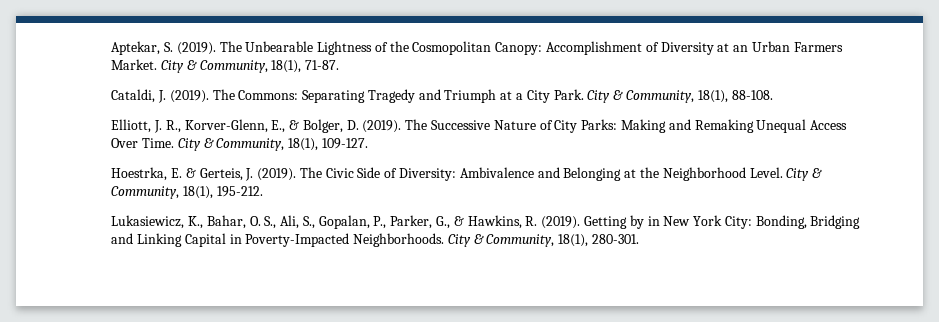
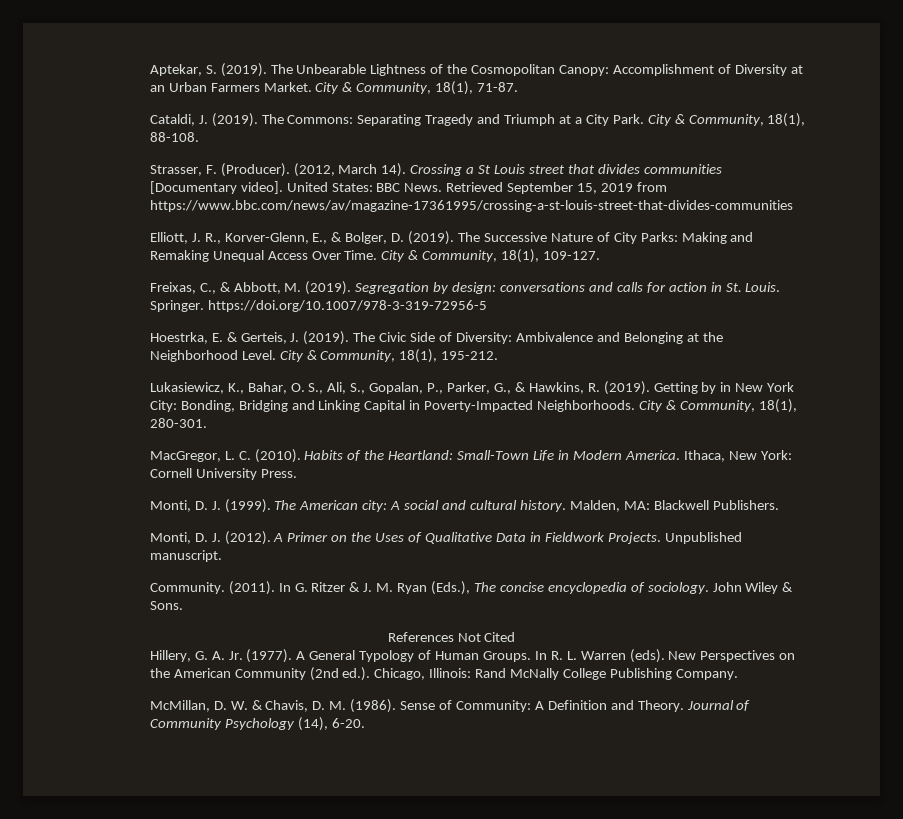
(773, 95) none -> [149,163,722,177] [149,181,667,194] [149,200,793,212] // Strasser, F. (Producer). (2012, March 14). Crossing a St Louis street that divides communities [Documentary video]. United States: BBC News. Retrieved September 15, 2019 from https://www.bbc.com/news/av/magazine-17361995/crossing-a-st-louis-street-that-divides-communities
(368, 143) none -> [149,281,781,295] [149,300,487,312] // Freixas, C., & Abbott, M. (2019). Segregation by design: conversations and calls for action in St. Louis. Springer. https://doi.org/10.1007/978-3-319-72956-5
(640, 239) none -> [149,449,792,463] [149,468,297,480] [149,499,779,513] [149,531,742,545] [149,550,222,562] [149,581,794,595] [149,601,183,610] [387,632,516,642] [149,649,796,663] [149,667,738,681] [149,699,751,713] [149,717,365,731] // MacGregor, L. C. (2010). Habits of the Heartland: Small-Town Life in Modern America. Ithaca, New York: Cornell University Press. // Monti, D. J. (1999). The American city: A social and cultural history. Malden, MA: Blackwell Publishers. // Monti, D. J. (2012). A Primer on the Uses of Qualitative Data in Fieldwork Projects. Unpublished manuscript. // Community. (2011). In G. Ritzer & J. M. Ryan (Eds.), The concise encyclopedia of sociology. John Wiley & Sons. // References Not Cited // Hillery, G. A. Jr. (1977). A General Typology of Human Groups. In R. L. Warren (eds). New Perspectives on the American Community (2nd ed.). Chicago, Illinois: Rand McNally College Publishing Company. // McMillan, D. W. & Chavis, D. M. (1986). Sense of Community: A Definition and Theory. Journal of Community Psychology (14), 6-20.

